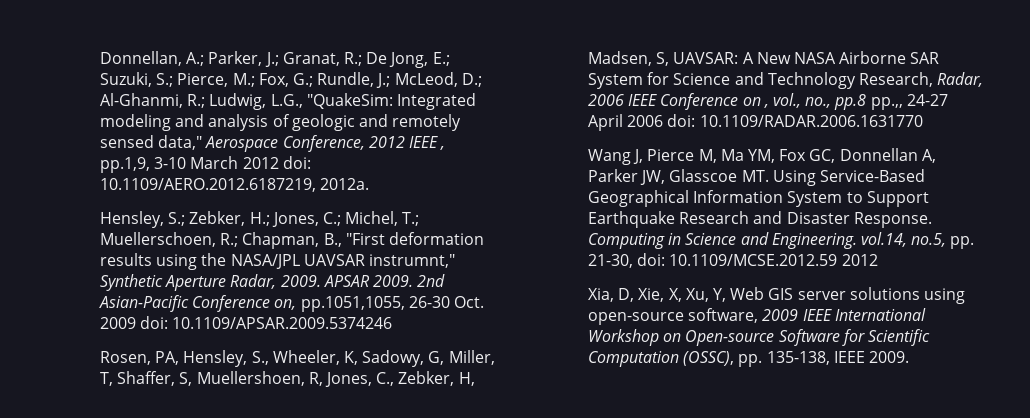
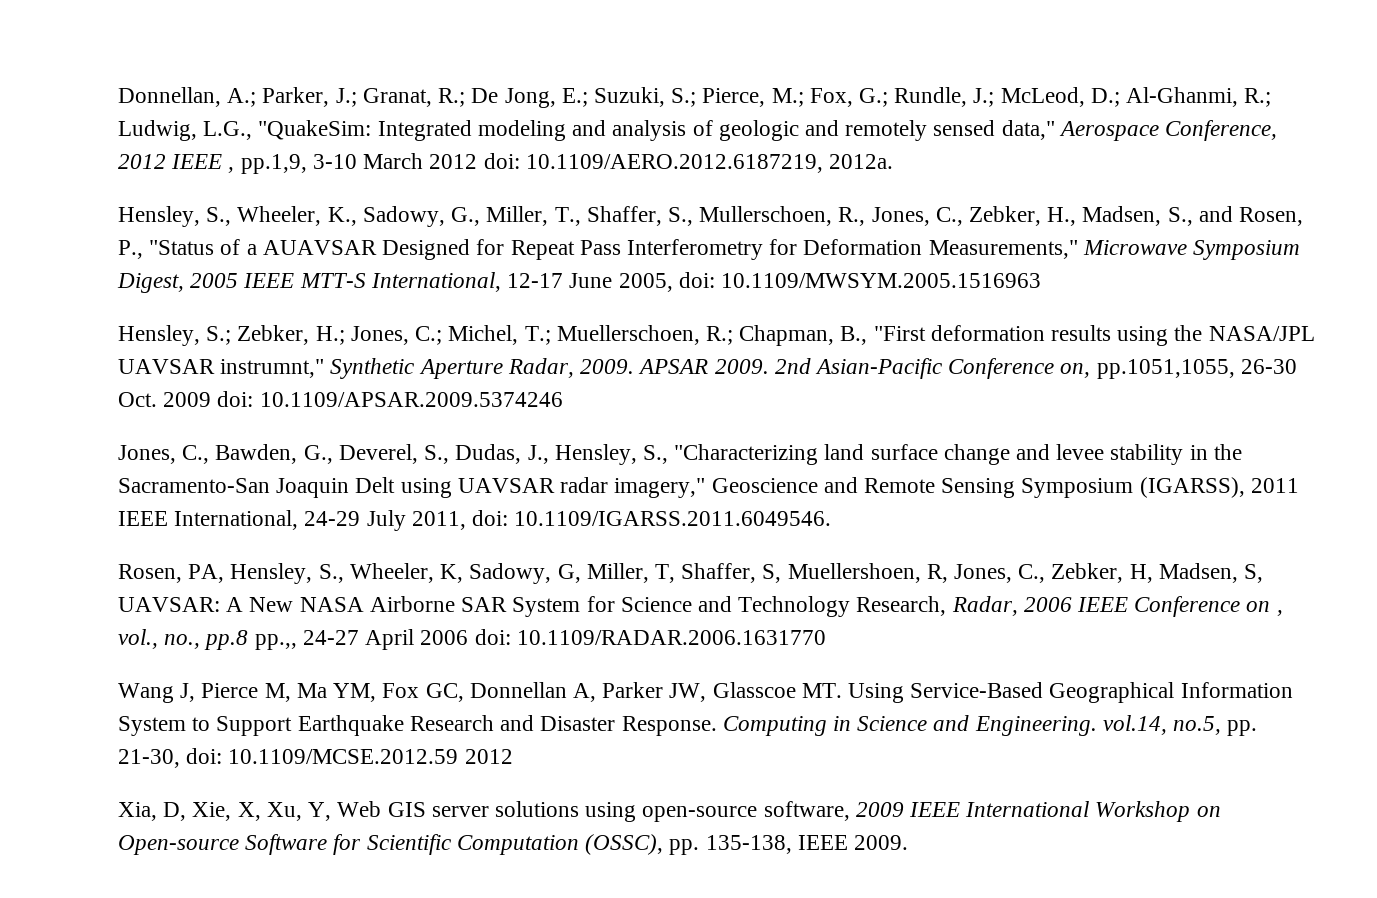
(370, 184) none -> [118,206,1304,227] [118,239,1301,260] [117,272,1041,293] // Hensley, S., Wheeler, K., Sadowy, G., Miller, T., Shaffer, S., Mullerschoen, R., Jones, C., Zebker, H., Madsen, S., and Rosen, P., "Status of a AUAVSAR Designed for Repeat Pass Interferometry for Deformation Measurements," Microwave Symposium Digest, 2005 IEEE MTT-S International, 12-17 June 2005, doi: 10.1109/MWSYM.2005.1516963
(393, 323) none -> [118,444,1242,465] [118,477,1299,498] [118,510,832,531] // Jones, C., Bawden, G., Deverel, S., Dudas, J., Hensley, S., "Characterizing land surface change and levee stability in the Sacramento-San Joaquin Delt using UAVSAR radar imagery," Geoscience and Remote Sensing Symposium (IGARSS), 2011 IEEE International, 24-29 July 2011, doi: 10.1109/IGARSS.2011.6049546.

